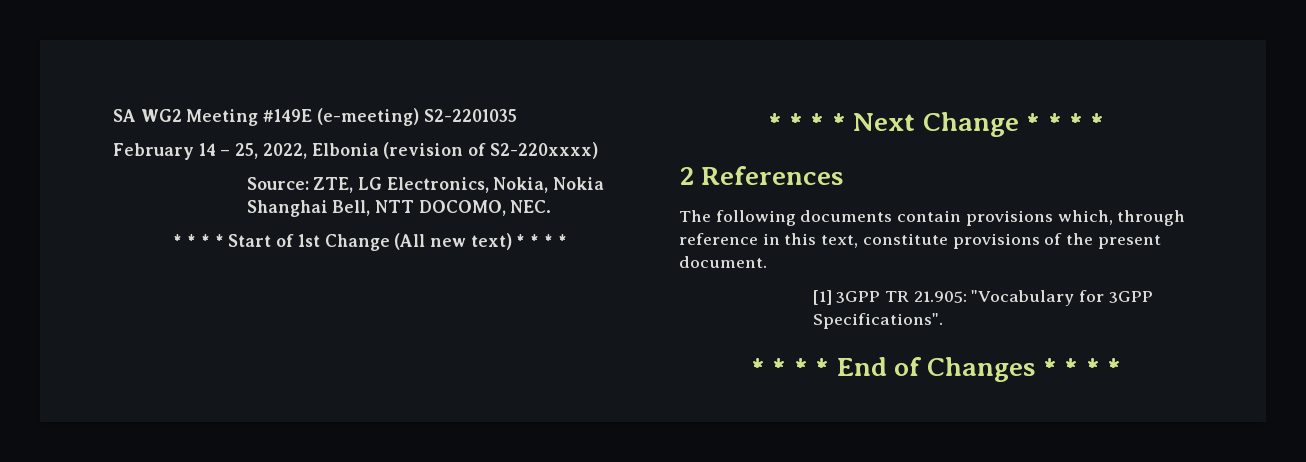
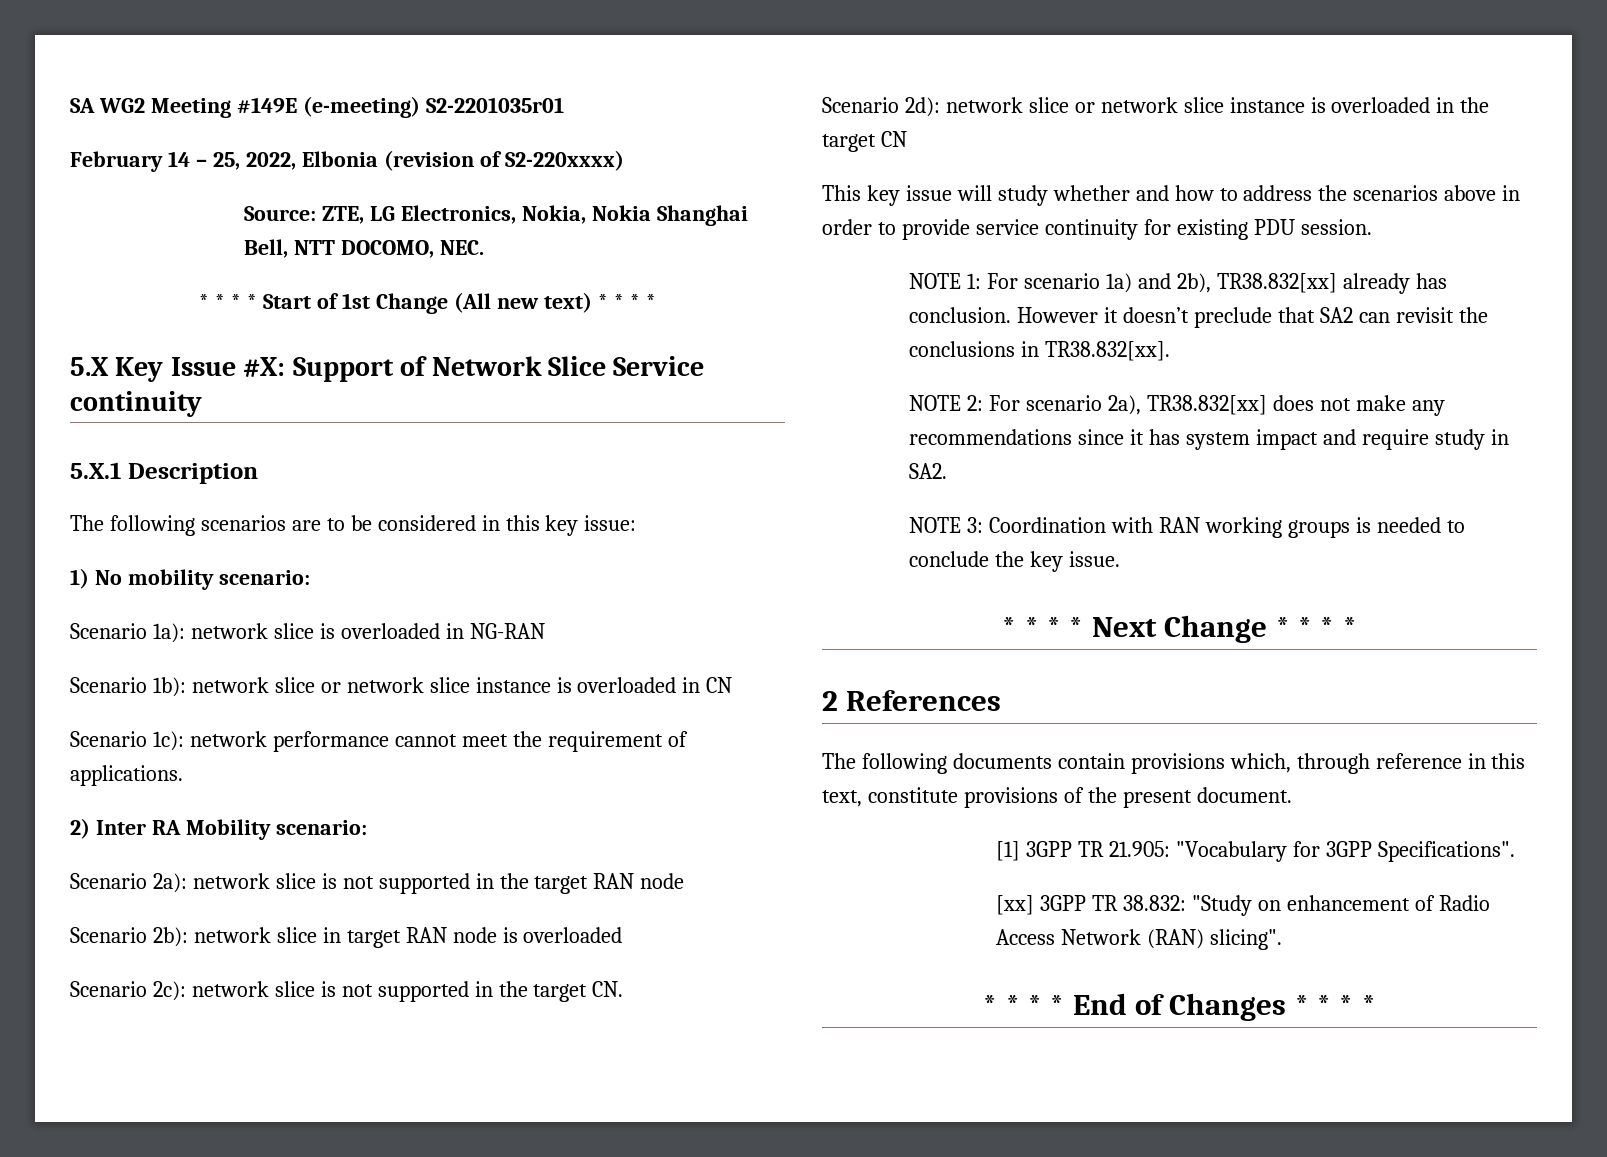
[423,109,517,122] S2-2201035 -> [425,97,564,113] S2-2201035r01
(567, 240) none -> [70,356,705,382] [70,391,202,417] [70,462,258,484] [70,515,637,536] [70,568,310,590] [70,623,545,643] [70,677,733,697] [70,731,688,752] [70,765,183,786] [70,818,367,840] [70,873,685,894] [70,927,623,948] [70,981,624,1002] [822,97,1490,117] [822,131,907,152] [822,185,1521,206] [822,219,1372,240] [909,273,1447,294] [909,307,1488,328] [909,341,1171,361] [909,395,1445,416] [909,429,1509,450] [909,463,948,479] [909,517,1465,538] [909,551,1120,572] // 5.X Key Issue #X: Support of Network Slice Service continuity // 5.X.1 Description // The following scenarios are to be considered in this key issue: // 1) No mobility scenario: // Scenario 1a): network slice is overloaded in NG-RAN // Scenario 1b): network slice or network slice instance is overloaded in CN // Scenario 1c): network performance cannot meet the requirement of applications. // 2) Inter RA Mobility scenario: // Scenario 2a): network slice is not supported in the target RAN node // Scenario 2b): network slice in target RAN node is overloaded // Scenario 2c): network slice is not supported in the target CN. // Scenario 2d): network slice or network slice instance is overloaded in the target CN // This key issue will study whether and how to address the scenarios above in order to provide service continuity for existing PDU session. // NOTE 1: For scenario 1a) and 2b), TR38.832[xx] already has conclusion. However it doesn’t preclude that SA2 can revisit the conclusions in TR38.832[xx]. // NOTE 2: For scenario 2a), TR38.832[xx] does not make any recommendations since it has system impact and require study in SA2. // NOTE 3: Coordination with RAN working groups is needed to conclude the key issue.
(943, 321) none -> [996,895,1490,916] [996,929,1283,950] // [xx] 3GPP TR 38.832: "Study on enhancement of Radio Access Network (RAN) slicing".

